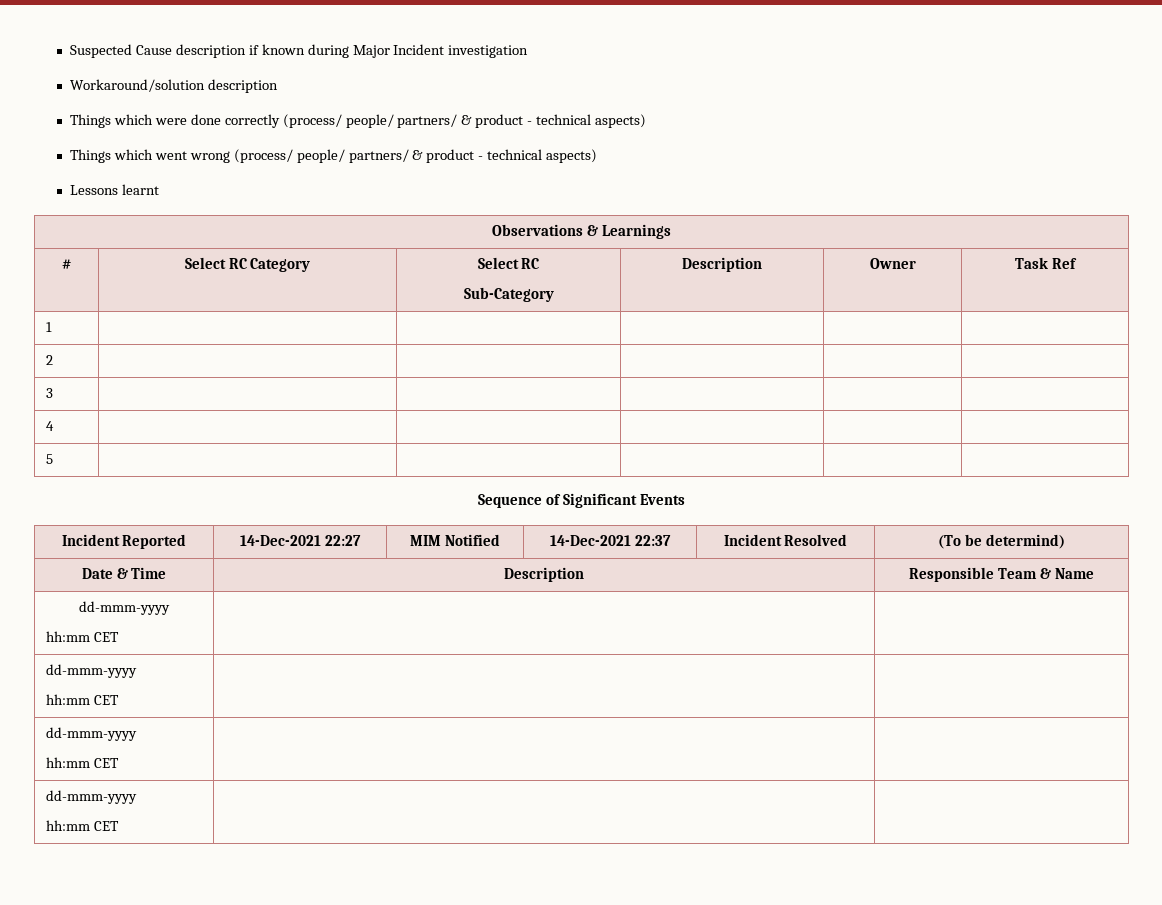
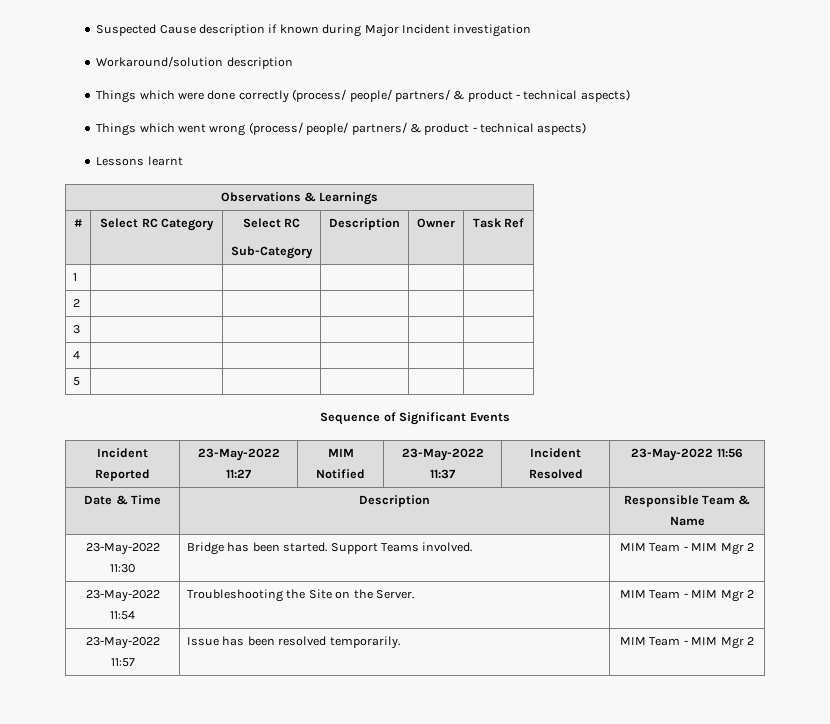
[240,535,361,546] 14-Dec-2021 22:27 -> [197,448,280,461] [225,469,251,478] 23-May-2022 11:27
[550,535,671,546] 14-Dec-2021 22:37 -> [401,448,484,461] [430,469,455,479] 23-May-2022 11:37
[938,534,1065,549] (To be determind) -> [631,448,743,461] 23-May-2022 11:56
[79,601,170,615] [45,631,119,642] [45,664,137,678] [45,694,119,705] [45,727,137,741] [45,757,119,768] [45,790,137,804] [45,820,119,831] dd-mmm-yyyy // hh:mm CET | | // dd-mmm-yyyy // hh:mm CET | | // dd-mmm-yyyy // hh:mm CET | | // dd-mmm-yyyy // hh:mm CET | | -> [85,543,160,555] [110,564,135,573] [187,542,473,555] [620,543,754,555] [85,590,160,602] [110,611,135,620] [187,589,414,602] [620,590,754,602] [85,637,160,649] [110,658,135,667] [187,636,400,649] [620,637,754,649] 23-May-2022 11:30 | Bridge has been started. Support Teams involved. | MIM Team - MIM Mgr 2 // 23-May-2022 11:54 | Troubleshooting the Site on the Server. | MIM Team - MIM Mgr 2 // 23-May-2022 11:57 | Issue has been resolved temporarily. | MIM Team - MIM Mgr 2

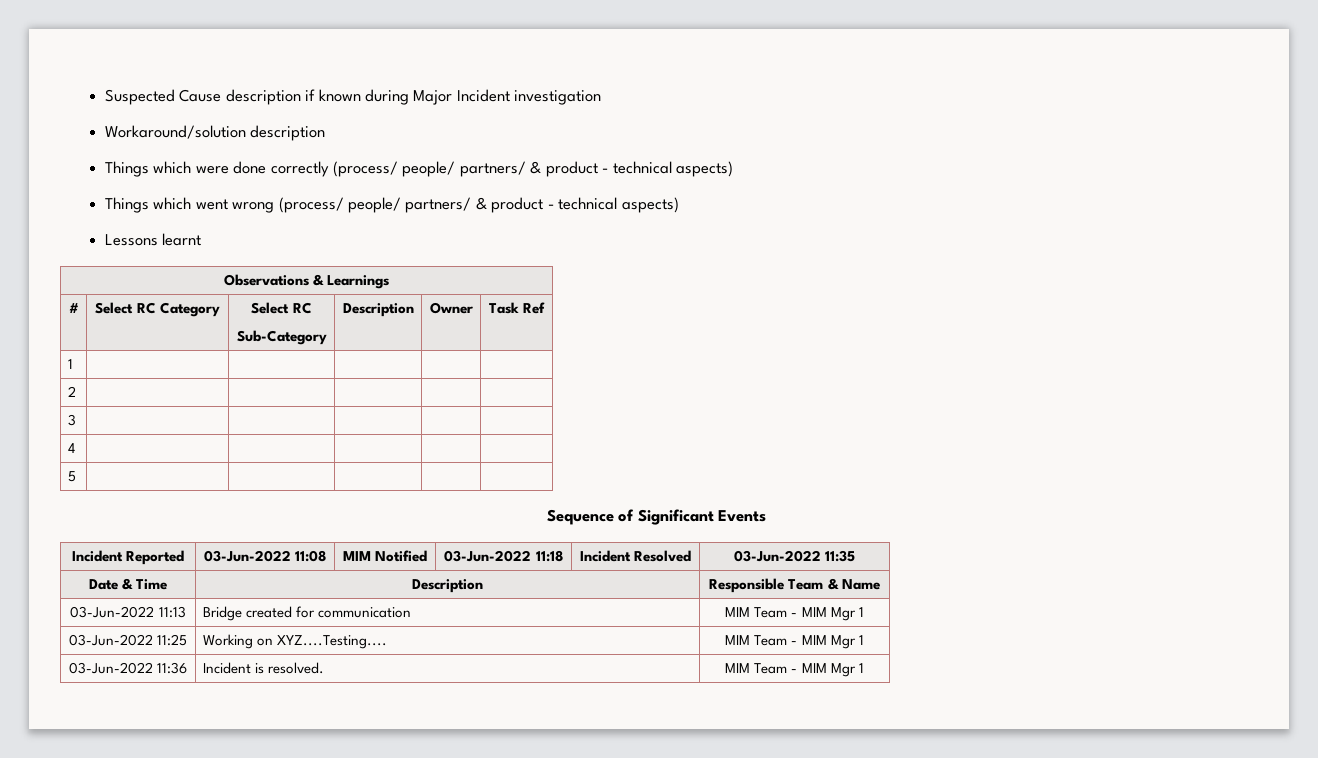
[197,448,280,461] [225,469,251,478] 23-May-2022 11:27 -> [203,550,327,562] 03-Jun-2022 11:08
[401,448,484,461] [430,469,455,479] 23-May-2022 11:37 -> [444,550,563,562] 03-Jun-2022 11:18
[631,448,743,461] 23-May-2022 11:56 -> [733,550,856,562] 03-Jun-2022 11:35
[85,543,160,555] [110,564,135,573] 23-May-2022 11:30 -> [70,606,186,618] 03-Jun-2022 11:13
[227,542,473,554] [620,543,754,555] [85,590,160,602] [110,611,135,620] [187,589,414,602] [620,590,754,602] [85,637,160,649] [110,658,135,667] [187,636,400,649] [620,637,754,649] has been started. Support Teams involved. | MIM Team - MIM Mgr 2 // 23-May-2022 11:54 | Troubleshooting the Site on the Server. | MIM Team - MIM Mgr 2 // 23-May-2022 11:57 | Issue has been resolved temporarily. | MIM Team - MIM Mgr 2 -> [245,606,411,618] [725,607,864,621] [68,634,188,646] [202,634,387,649] [725,635,864,649] [68,662,188,674] [202,662,324,674] [725,663,864,677] created for communication | MIM Team - MIM Mgr 1 // 03-Jun-2022 11:25 | Working on XYZ....Testing.... | MIM Team - MIM Mgr 1 // 03-Jun-2022 11:36 | Incident is resolved. | MIM Team - MIM Mgr 1

